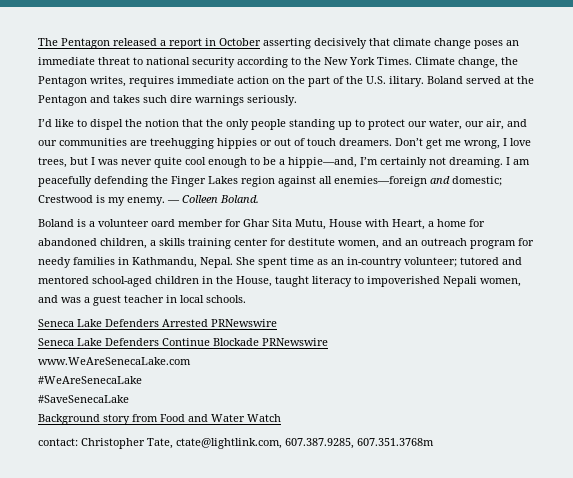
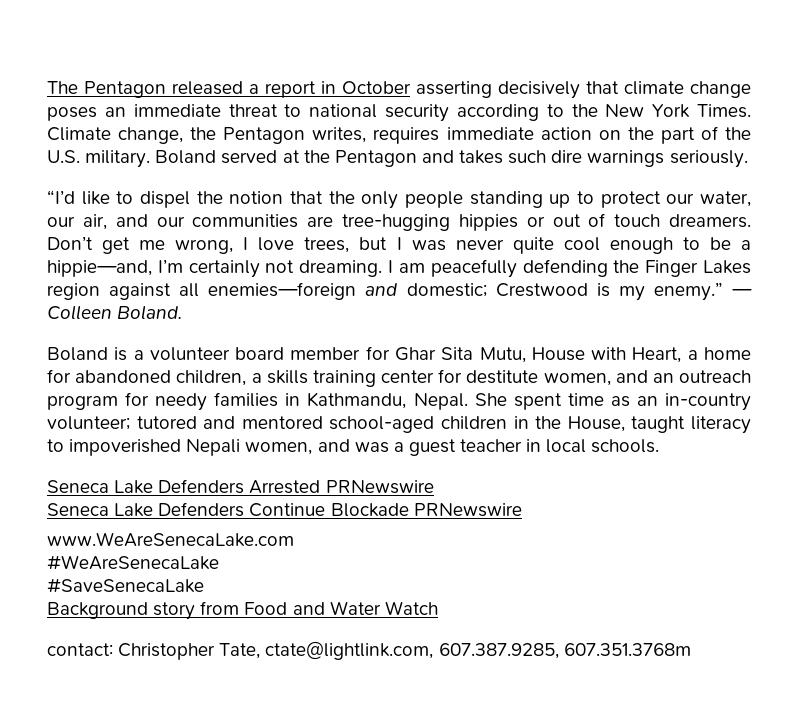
[389,76,424,87] ilitary. -> [85,150,151,168] military.
[38,119,52,127] I’d -> [47,190,75,204] “I’d
[150,138,214,149] treehugging -> [342,214,450,231] tree-hugging
[127,197,165,206] enemy. -> [653,282,723,301] enemy.”
[151,219,175,227] oard -> [235,347,285,360] board

